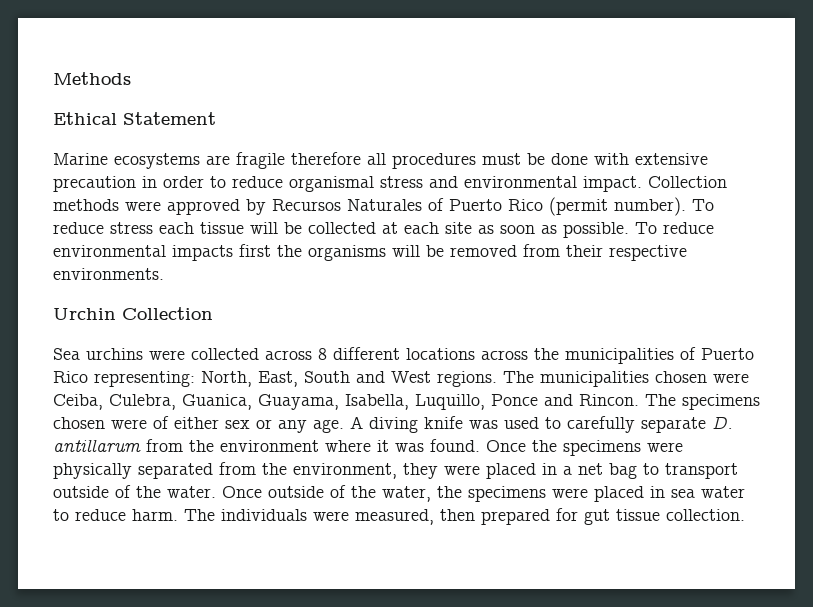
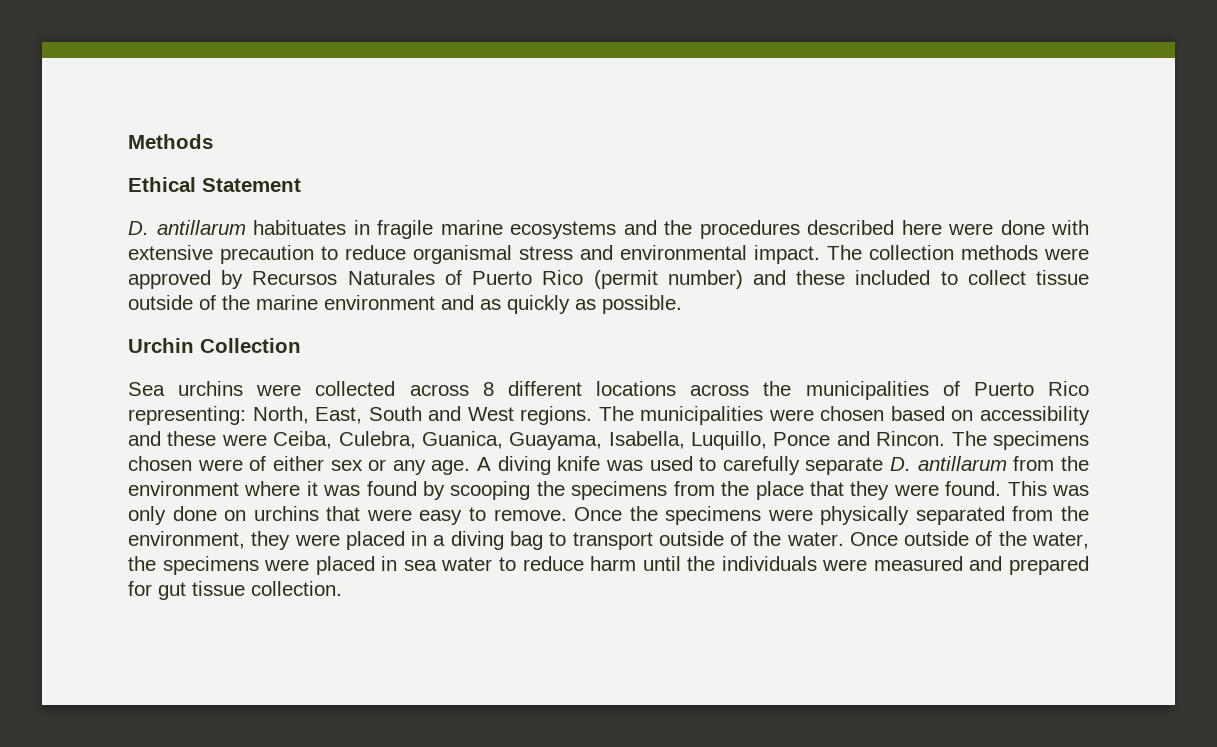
[53,152,545,169] Marine ecosystems are fragile therefore all procedures must be -> [128,220,993,239] D. antillarum habituates in fragile marine ecosystems and the procedures described here were
[142,176,204,188] in order -> (314, 254) none
[648,176,727,188] Collection -> [827,245,954,260] The collection
[614,197,714,216] [53,222,714,238] [53,244,687,261] [53,268,164,280] number). To reduce stress each tissue will be collected at each site as soon as possible. To reduce environmental impacts first the organisms will be removed from their respective environments. -> [667,270,1089,289] [128,295,682,314] number) and these included to collect tissue outside of the marine environment and as quickly as possible.
[655,371,707,383] chosen -> [768,406,1090,425] [128,431,217,446] were chosen based on accessibility and these
[430,439,480,452] found. -> [366,481,1089,500] [128,506,567,525] found by scooping the specimens from the place that they were found. This was only done on urchins that were easy to remove.
[578,463,603,475] net -> [450,531,504,550] diving
[132,509,475,525] harm. The individuals were measured, then -> [590,556,1003,571] harm until the individuals were measured and

